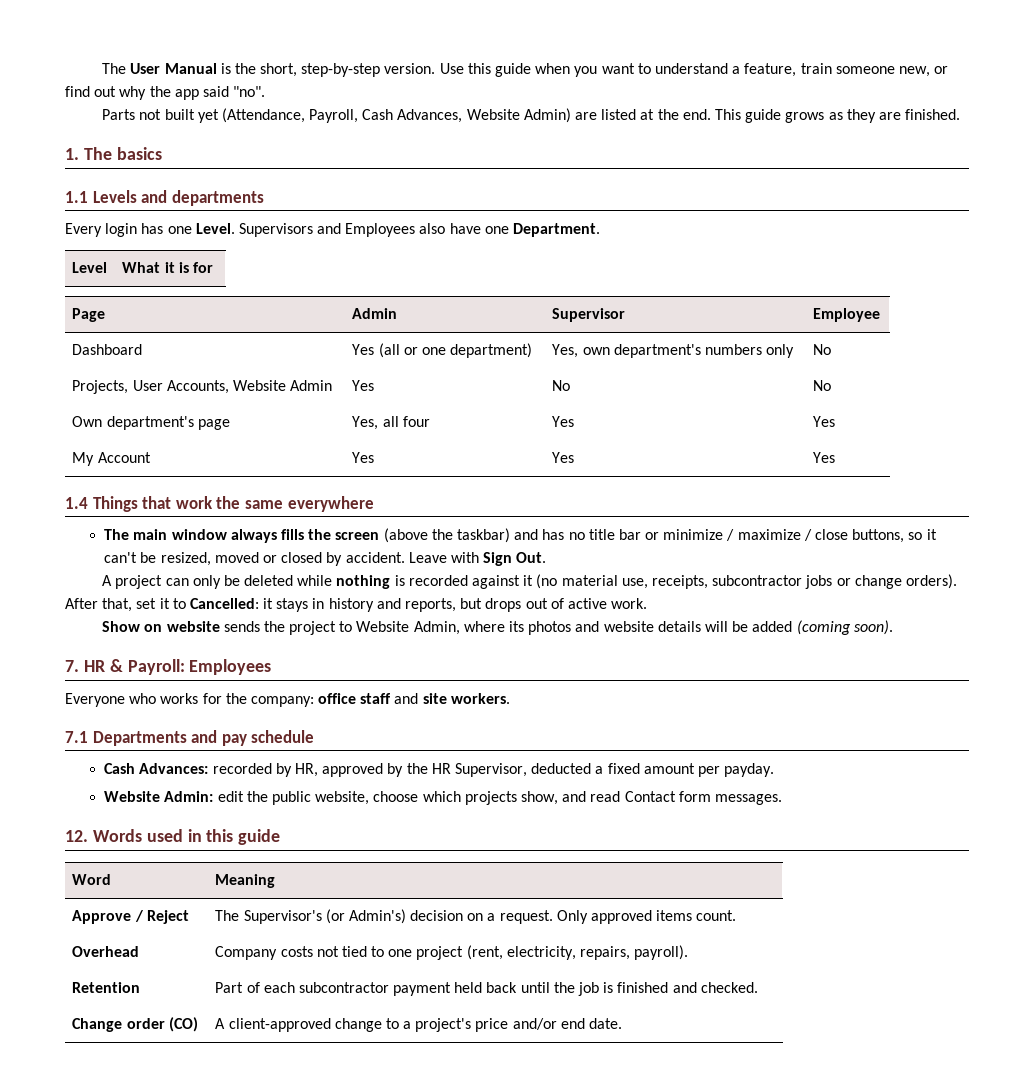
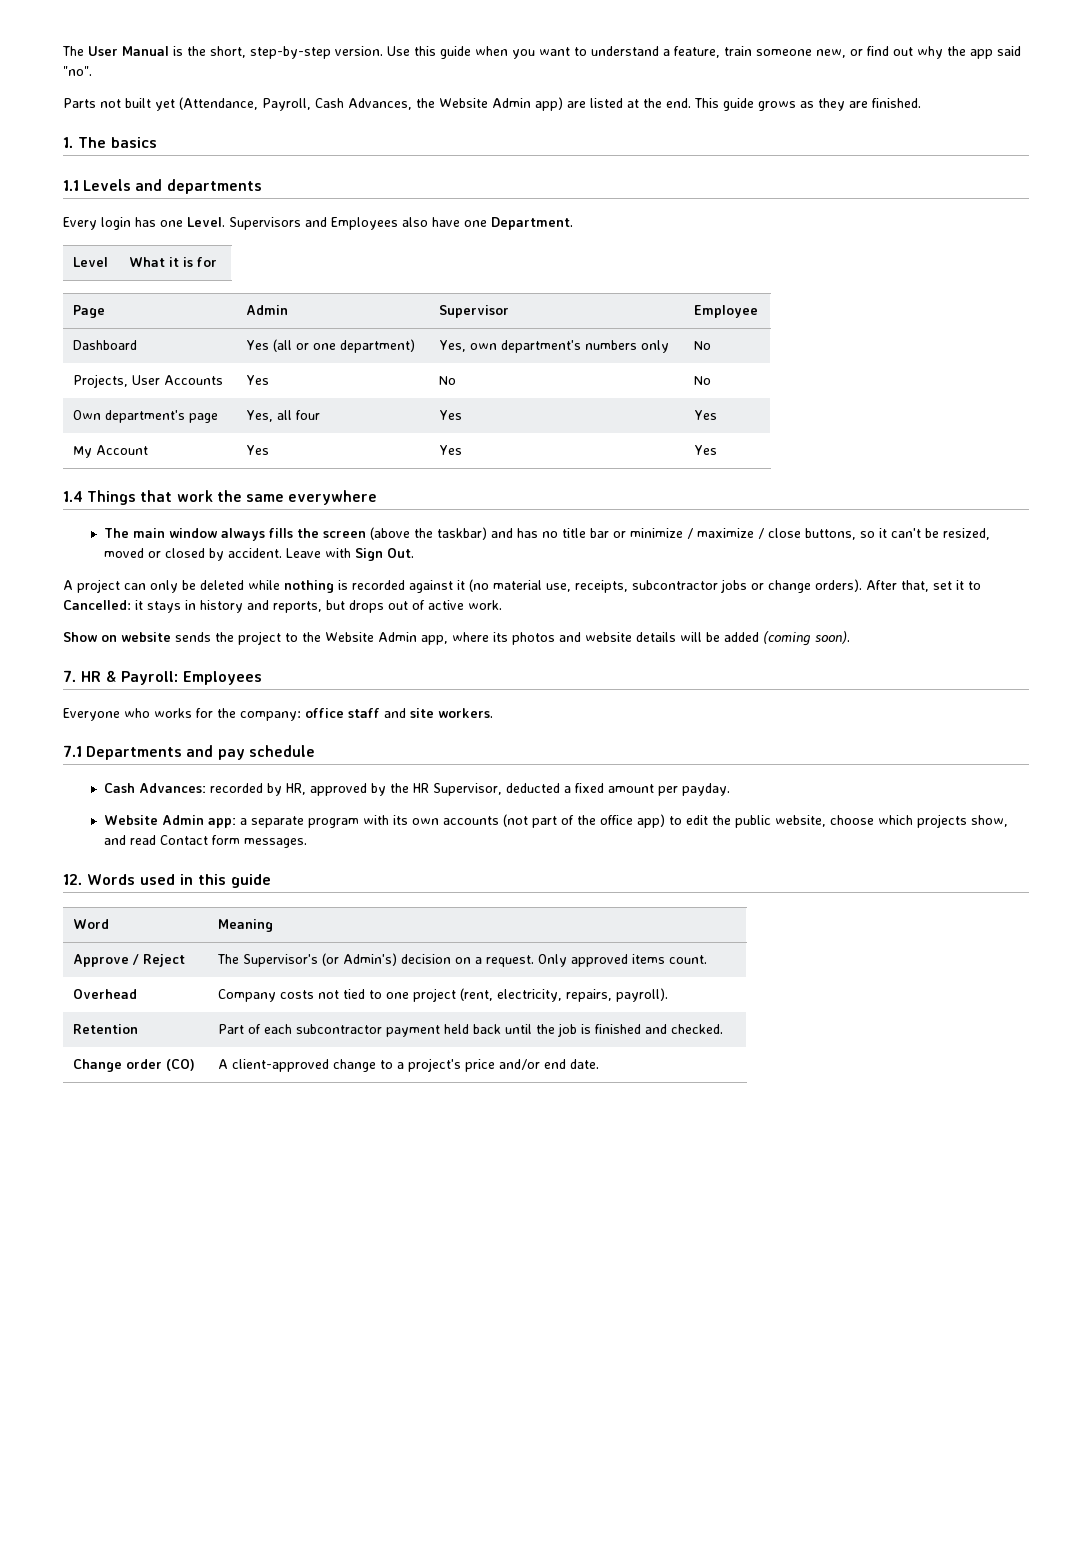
[466,108,571,123] Website Admin) -> [416,97,563,111] the Website Admin app)
[166,380,333,394] Accounts, Website Admin -> [164,375,224,385] Accounts
[356,621,460,635] Website Admin, -> [302,632,448,645] the Website Admin app,
[164,791,214,802] Admin: -> [161,814,682,828] Admin app: a separate program with its own accounts (not part of the office app) to

